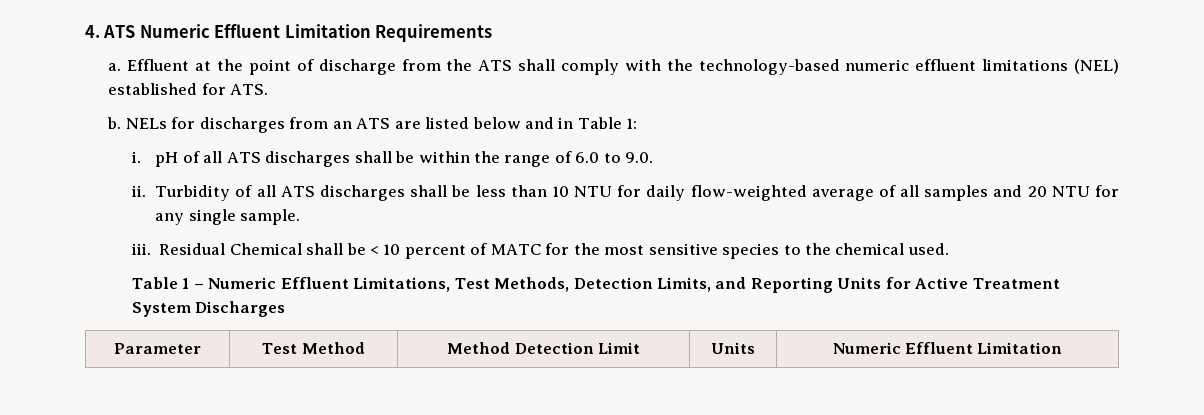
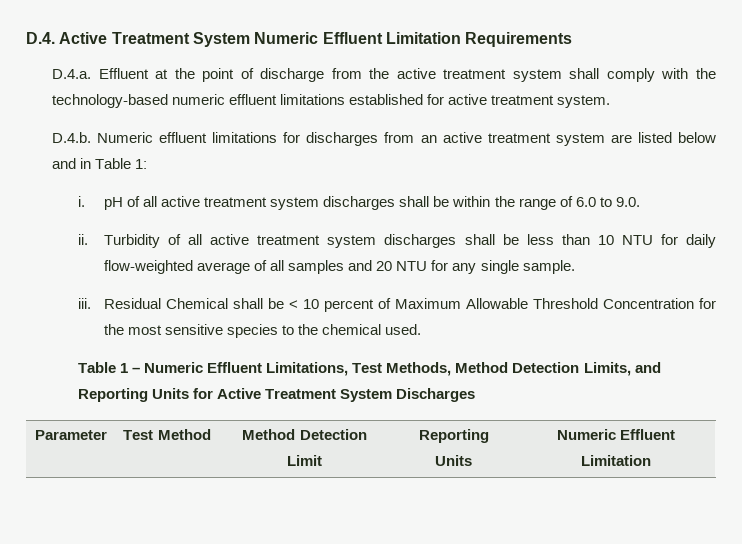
[85,25,136,38] 4. ATS -> [26,32,250,47] D.4. Active Treatment System
[108,63,122,71] a. -> [51,69,91,79] D.4.a.
[478,60,513,71] ATS -> [396,68,562,82] active treatment system
[1074,59,1120,74] (NEL) -> (346, 99) none
[230,84,269,95] [107,117,167,129] ATS. // b. NELs -> [448,94,611,108] [51,132,278,143] active treatment system. // D.4.b. Numeric effluent limitations
[356,118,391,129] ATS -> [442,132,605,146] active treatment system
[226,152,261,163] ATS -> [161,196,320,210] active treatment system
[280,186,315,197] ATS -> [210,234,377,248] active treatment system
[490,244,541,255] MATC -> [394,298,694,309] Maximum Allowable Threshold Concentration
(570, 284) none -> [455,362,509,373] Method
(640, 348) none -> [418,429,489,443] Reporting

